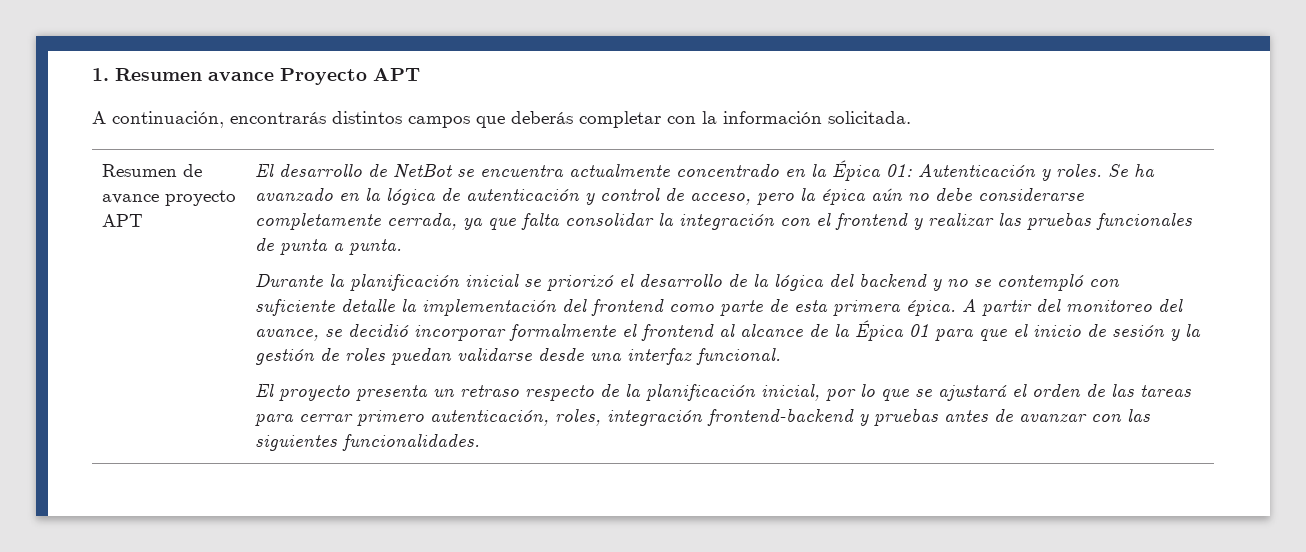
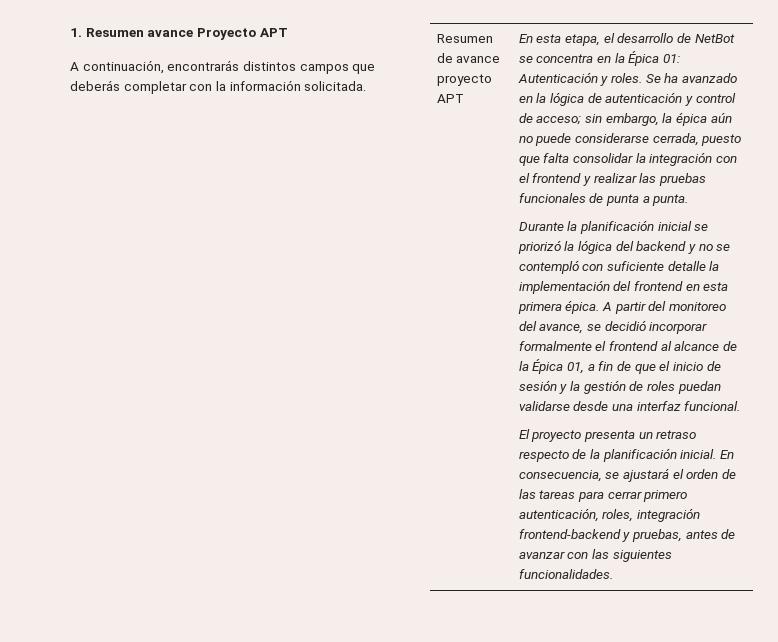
[254,163,274,177] El -> [518,33,615,46] En esta etapa, el
[479,164,779,177] encuentra actualmente concentrado -> [536,54,594,63] concentra
[689,193,794,205] acceso, pero -> [536,113,659,126] acceso; sin embargo,
[934,187,1084,201] [254,213,483,230] debe considerarse completamente cerrada, ya -> [535,133,742,146] puede considerarse cerrada, puesto
[618,274,747,287] el desarrollo de -> (561, 247) none
[668,299,788,316] como parte de -> [685,284,700,291] en
[908,324,974,341] 01 para -> [567,361,632,374] 01, a fin de
[760,384,909,401] inicial, por lo que -> [680,449,735,459] [518,470,602,482] inicial. En consecuencia,
[873,408,938,426] pruebas -> [632,529,683,542] pruebas,

